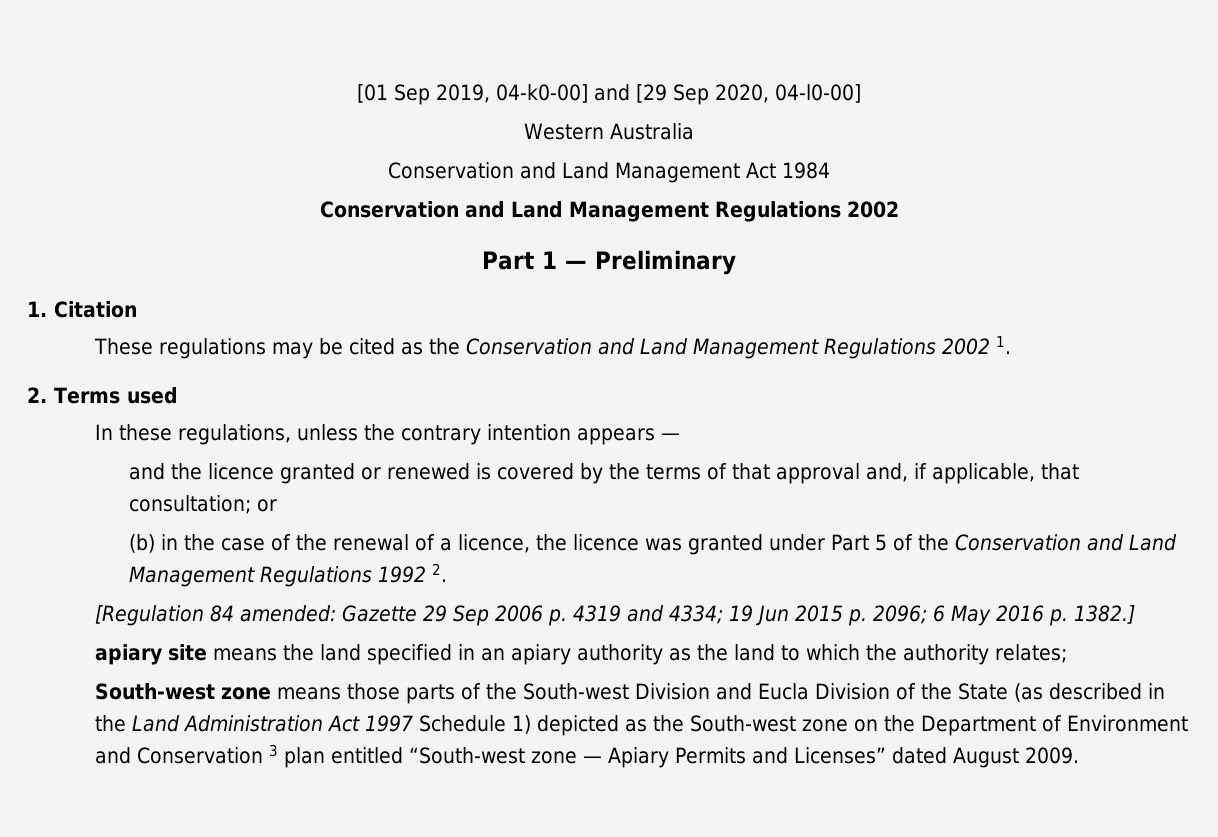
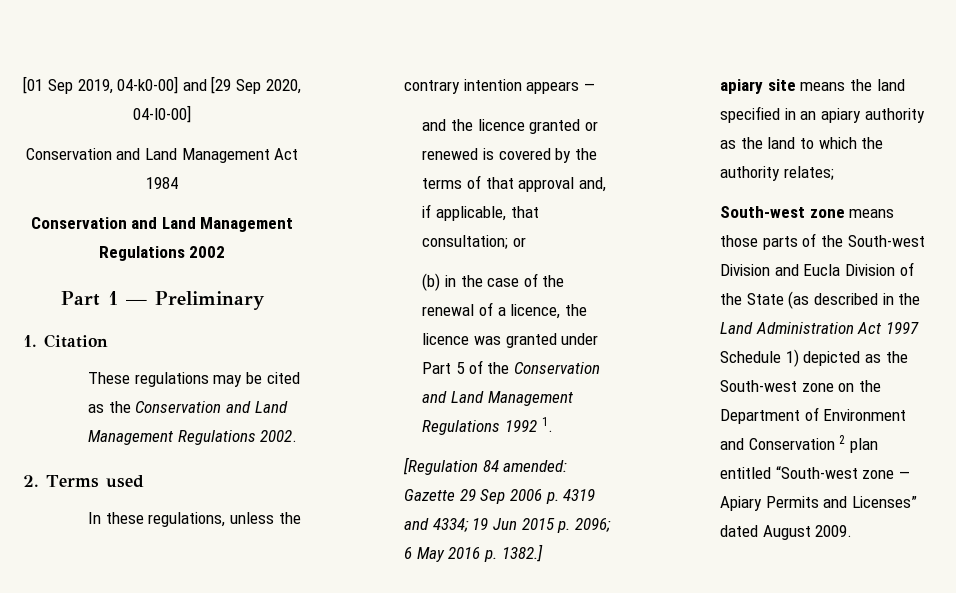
[524,123,694,140] // Western Australia -> (191, 114) none
[942,336,1012,355] 2002 1. -> [260,430,298,442] 2002.
[432,563,448,582] 2. -> [541,417,553,432] 1.
[269,744,279,757] 3 -> [839,435,846,444] 2

